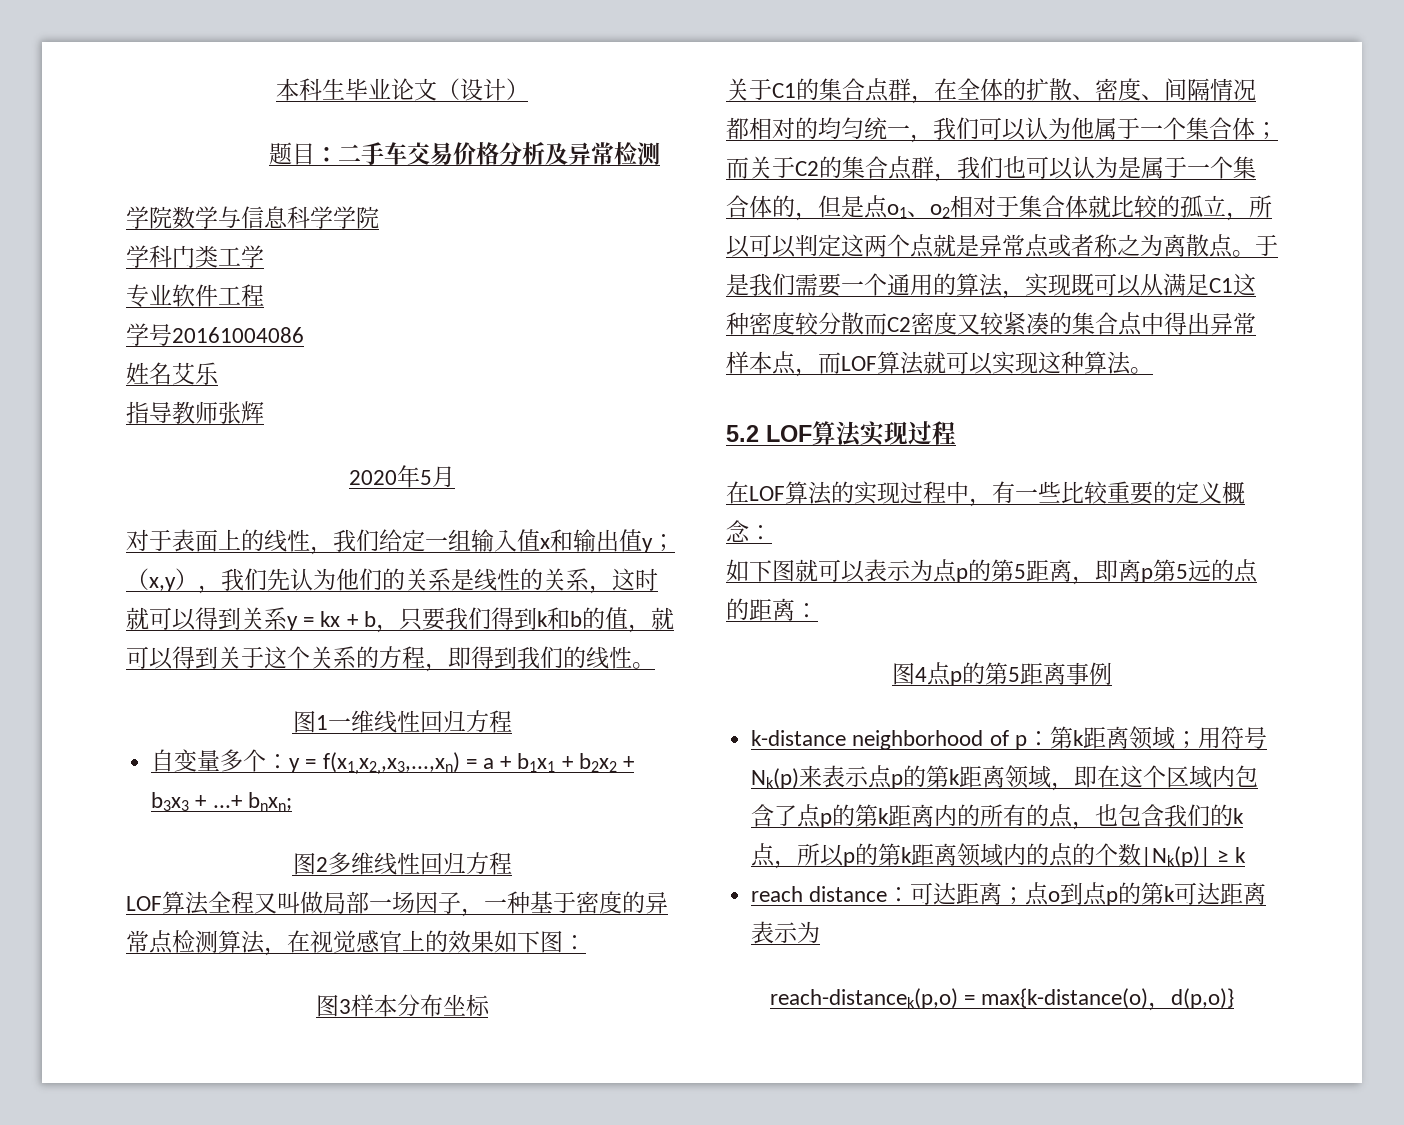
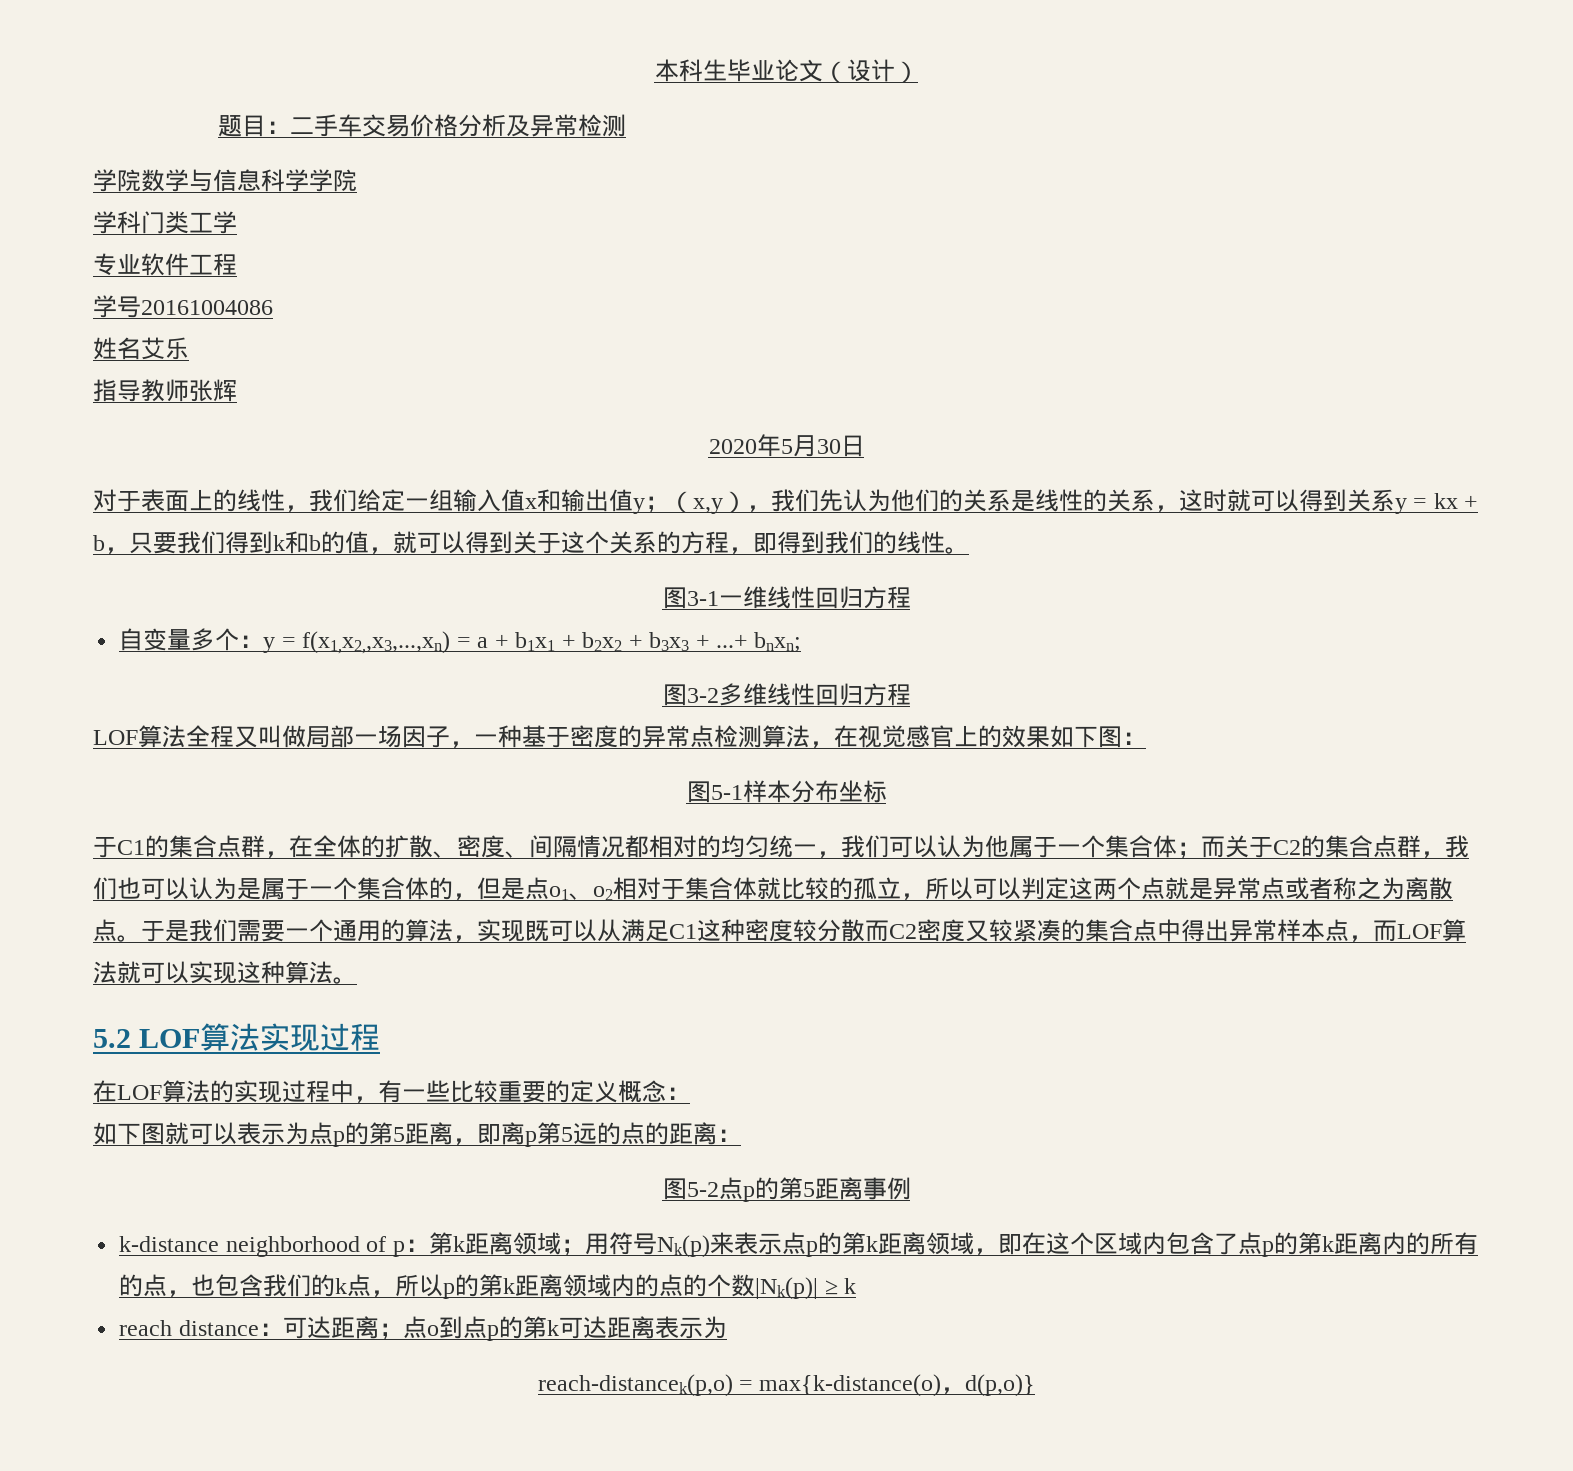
(455, 476) none -> [816,435,865,457] 30日
[315,715,328,730] 1 -> [686,591,719,606] 3-1
[315,857,328,872] 2 -> [686,688,719,703] 3-2
[338,999,351,1014] 3 -> [710,785,743,800] 5-1
[726,78,749,101] 关 -> (887, 791) none
[915,667,927,682] 4 -> [686,1182,719,1197] 5-2

